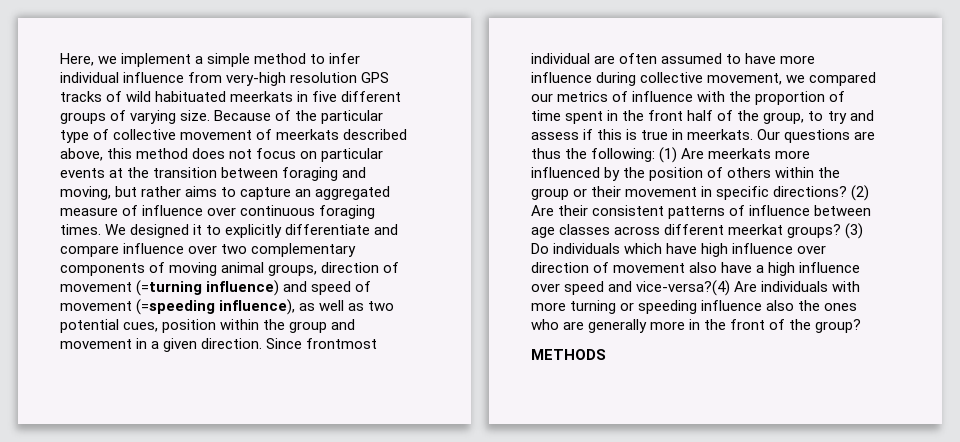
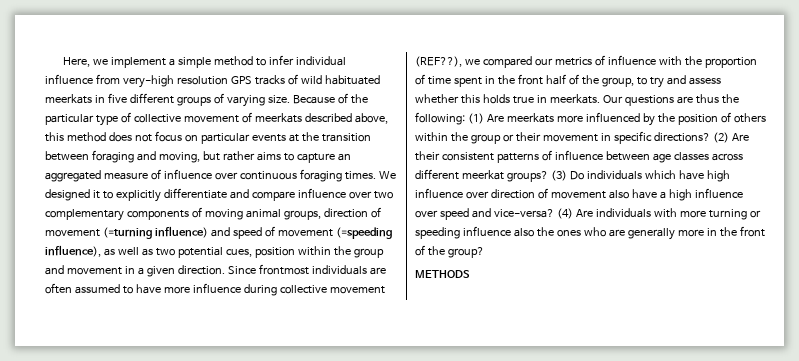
[531,53,590,64] individual -> [311,265,367,275] individuals
[707,73,783,85] movement, -> [329,286,385,294] [415,56,462,67] movement (REF??),
[583,129,638,140] if this is -> [415,94,510,104] whether this holds
[636,280,731,296] vice-versa?(4) -> [493,208,573,219] vice-versa? (4)

